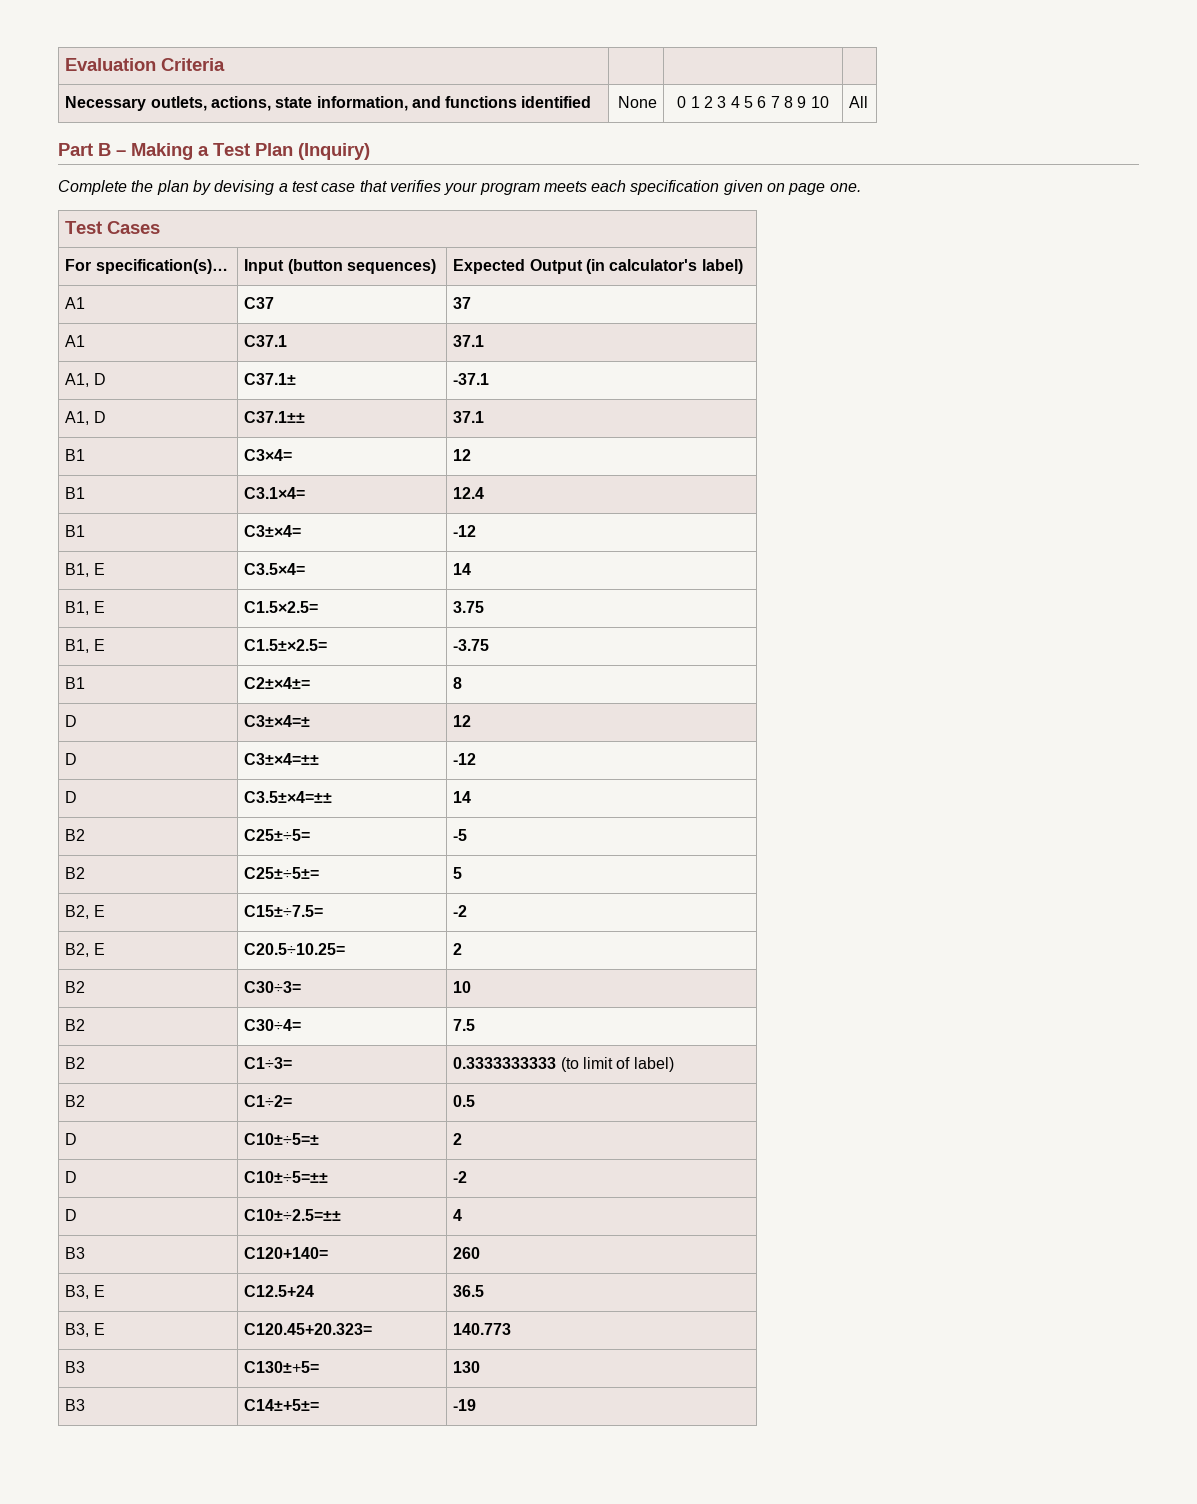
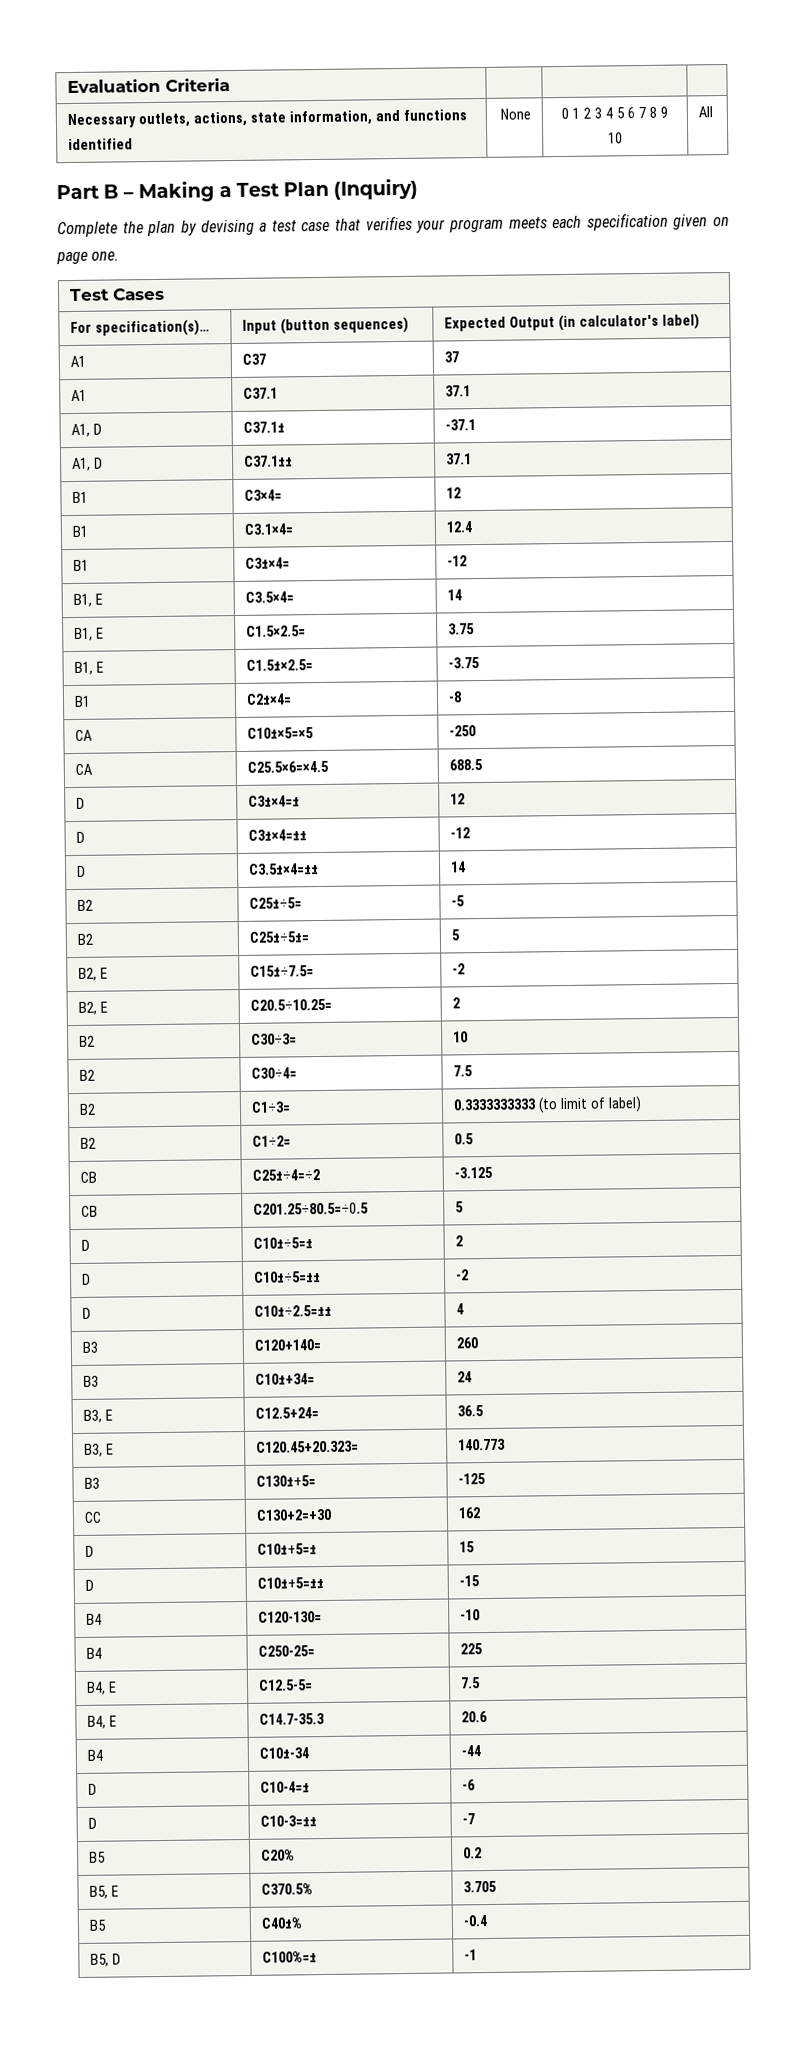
[244,677,311,689] [453,677,463,689] C2±×4±= | 8 -> [246,693,293,705] [448,691,463,703] [75,729,94,741] [247,727,315,739] [449,725,477,737] [75,763,94,775] [247,760,330,773] [449,758,484,771] C2±×4= | -8 // CA | C10±×5=×5 | -250 // CA | C25.5×6=×4.5 | 688.5
(476, 1101) none -> [80,1171,98,1183] [252,1169,321,1181] [454,1166,494,1179] [81,1205,99,1217] [253,1202,370,1215] [455,1201,465,1213] // CB | C25±÷4=÷2 | -3.125 // CB | C201.25÷80.5=÷0.5 | 5
[65,1285,105,1299] [244,1285,315,1297] // B3, E | C12.5+24 -> [83,1375,100,1387] [255,1373,316,1385] [457,1371,473,1383] [83,1409,114,1423] [255,1407,320,1419] // B3 | C10±+34= | 24 // B3, E | C12.5+24=
[453,1361,481,1373] [65,1399,86,1411] [244,1399,320,1411] [453,1399,477,1411] 130 // B3 | C14±+5±= | -19 -> [458,1473,487,1485] [84,1511,103,1523] [256,1508,333,1521] [458,1507,482,1519] [85,1545,95,1557] [257,1543,318,1555] [459,1541,476,1553] [85,1579,95,1591] [257,1576,325,1589] [459,1575,481,1587] [86,1613,103,1625] [258,1611,323,1623] [460,1609,481,1621] [86,1647,103,1659] [258,1645,316,1657] [460,1643,484,1655] [86,1681,118,1695] [258,1679,314,1691] [460,1677,482,1689] [87,1715,118,1729] [259,1712,326,1725] [461,1711,489,1723] [87,1749,104,1761] [259,1747,310,1759] [461,1745,482,1757] [88,1783,98,1795] [260,1781,311,1793] [462,1779,477,1791] [88,1817,98,1829] [260,1815,318,1827] [462,1813,476,1825] [89,1851,107,1863] [261,1849,296,1861] [463,1847,483,1859] [89,1885,120,1899] [261,1883,314,1895] [463,1880,498,1893] [89,1919,108,1931] [261,1917,304,1929] [463,1915,488,1927] [90,1953,122,1967] [262,1951,318,1963] [464,1949,478,1961] -125 // CC | C130+2=+30 | 162 // D | C10±+5=± | 15 // D | C10±+5=±± | -15 // B4 | C120-130= | -10 // B4 | C250-25= | 225 // B4, E | C12.5-5= | 7.5 // B4, E | C14.7-35.3 | 20.6 // B4 | C10±-34 | -44 // D | C10-4=± | -6 // D | C10-3=±± | -7 // B5 | C20% | 0.2 // B5, E | C370.5% | 3.705 // B5 | C40±% | -0.4 // B5, D | C100%=± | -1

